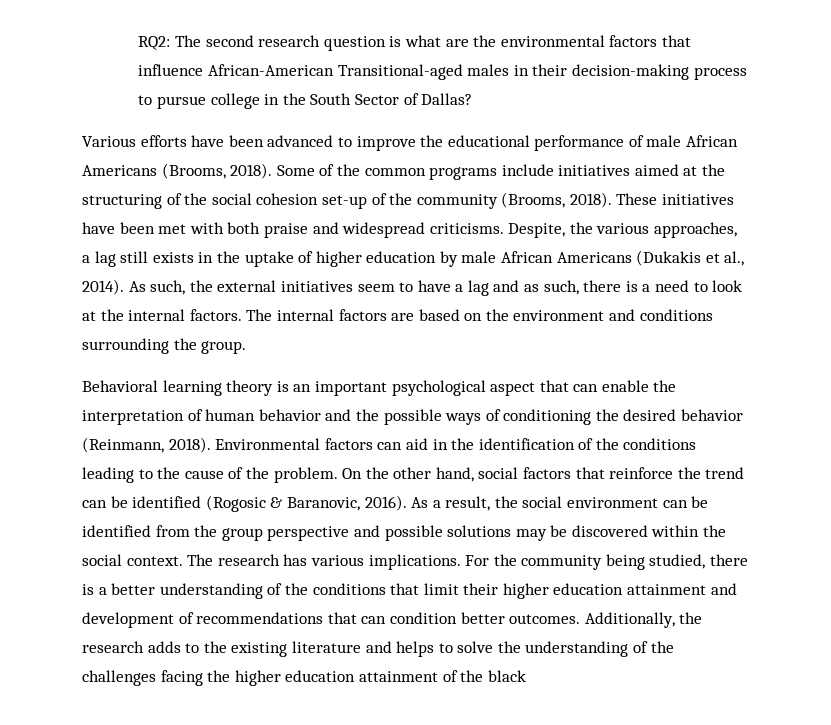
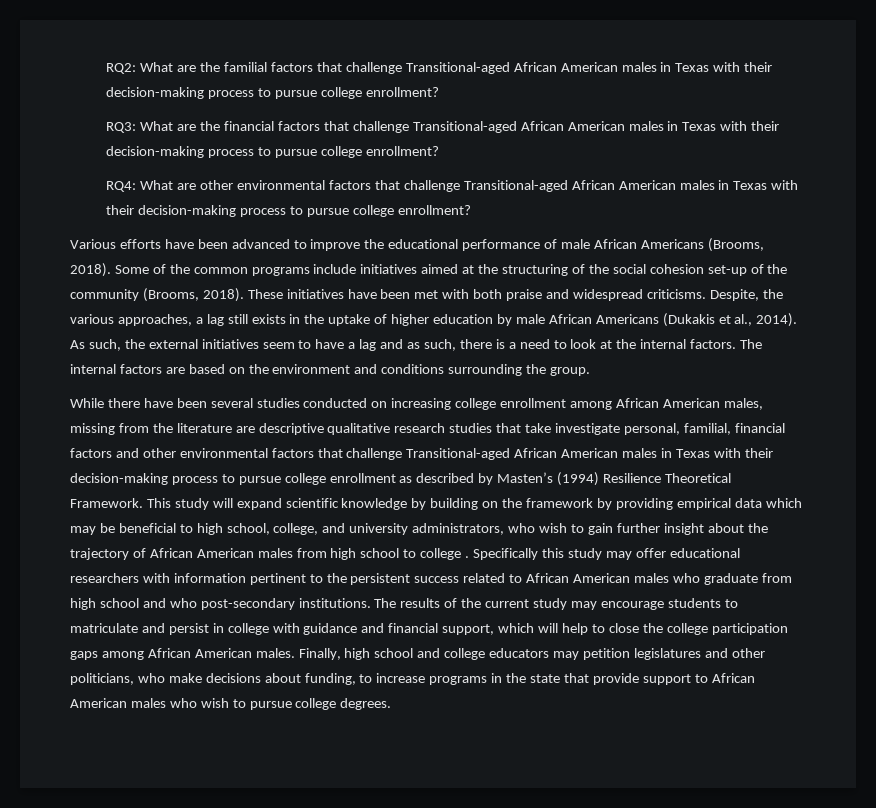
[174,35,691,51] [138,64,747,80] [138,93,473,109] The second research question is what are the environmental factors that influence African-American Transitional-aged males in their decision-making process to pursue college in the South Sector of Dallas? -> [140,62,773,74] [106,87,440,99] [106,121,780,133] [106,146,440,158] [106,180,799,192] [106,205,471,217] What are the familial factors that challenge Transitional-aged African American males in Texas with their decision-making process to pursue college enrollment? // RQ3: What are the financial factors that challenge Transitional-aged African American males in Texas with their decision-making process to pursue college enrollment? // RQ4: What are other environmental factors that challenge Transitional-aged African American males in Texas with their decision-making process to pursue college enrollment?
[82,380,677,396] [82,409,744,425] [82,437,697,453] [82,467,745,483] [82,495,709,512] [82,525,727,541] [82,554,749,570] [82,583,737,599] [82,612,703,628] [82,641,674,657] [82,670,526,686] Behavioral learning theory is an important psychological aspect that can enable the interpretation of human behavior and the possible ways of conditioning the desired behavior (Reinmann, 2018). Environmental factors can aid in the identification of the conditions leading to the cause of the problem. On the other hand, social factors that reinforce the trend can be identified (Rogosic & Baranovic, 2016). As a result, the social environment can be identified from the group perspective and possible solutions may be discovered within the social context. The research has various implications. For the community being studied, there is a better understanding of the conditions that limit their higher education attainment and development of recommendations that can condition better outcomes. Additionally, the research adds to the existing literature and helps to solve the understanding of the challenges facing the higher education attainment of the black -> [70,398,763,410] [70,423,785,435] [70,448,773,460] [70,472,731,486] [70,498,802,510] [70,523,768,535] [70,548,740,560] [70,573,792,585] [70,598,738,610] [70,623,788,635] [70,648,765,660] [70,673,755,685] [70,698,392,710] While there have been several studies conducted on increasing college enrollment among African American males, missing from the literature are descriptive qualitative research studies that take investigate personal, familial, financial factors and other environmental factors that challenge Transitional-aged African American males in Texas with their decision-making process to pursue college enrollment as described by Masten’s (1994) Resilience Theoretical Framework. This study will expand scientific knowledge by building on the framework by providing empirical data which may be beneficial to high school, college, and university administrators, who wish to gain further insight about the trajectory of African American males from high school to college . Specifically this study may offer educational researchers with information pertinent to the persistent success related to African American males who graduate from high school and who post-secondary institutions. The results of the current study may encourage students to matriculate and persist in college with guidance and financial support, which will help to close the college participation gaps among African American males. Finally, high school and college educators may petition legislatures and other politicians, who make decisions about funding, to increase programs in the state that provide support to African American males who wish to pursue college degrees.

